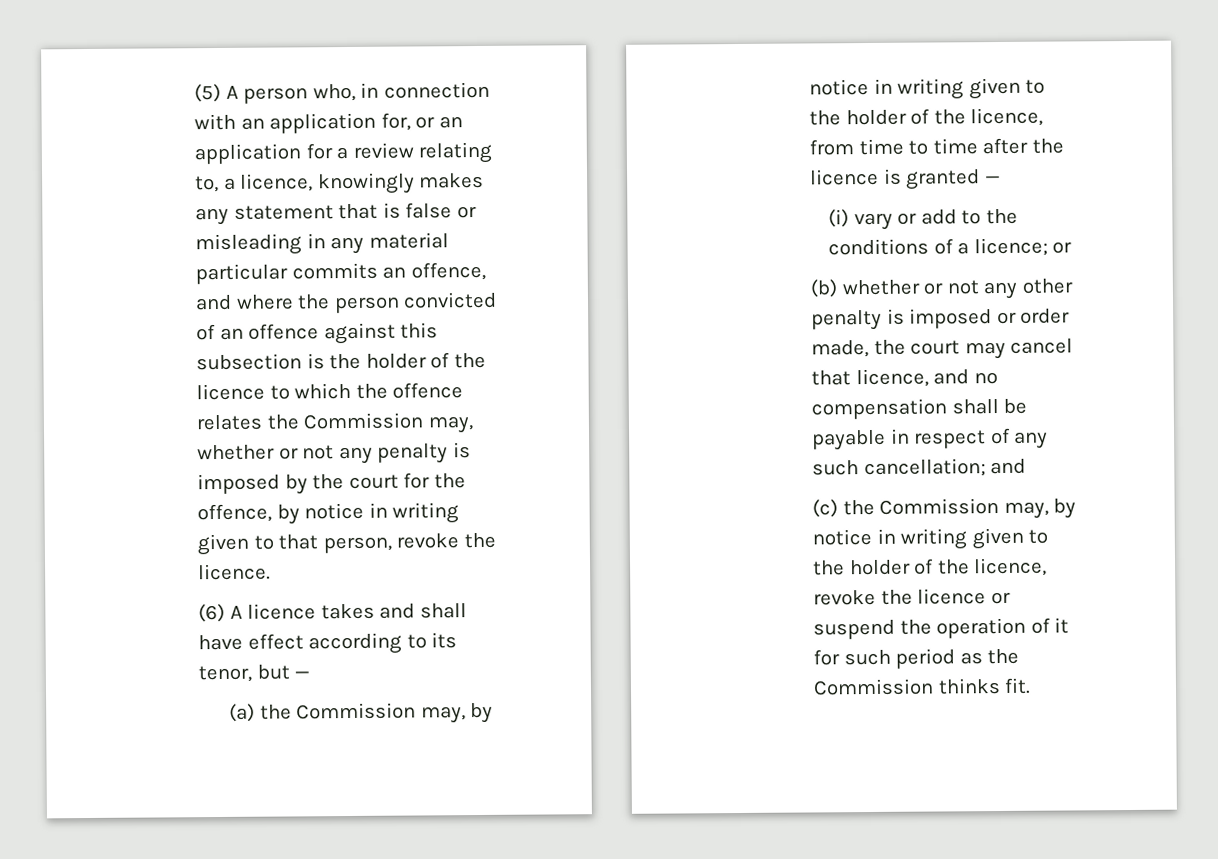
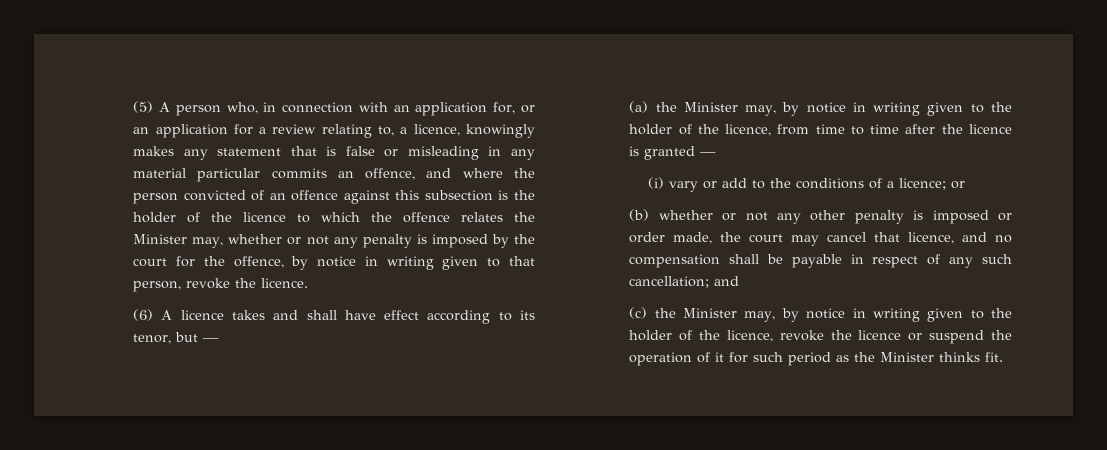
[303,412,424,430] Commission -> [133,234,188,244] Minister
[296,702,417,720] Commission -> [683,102,738,112] Minister
[879,498,1000,515] Commission -> [683,308,738,318] Minister
[813,678,935,696] Commission -> [880,352,935,362] Minister

